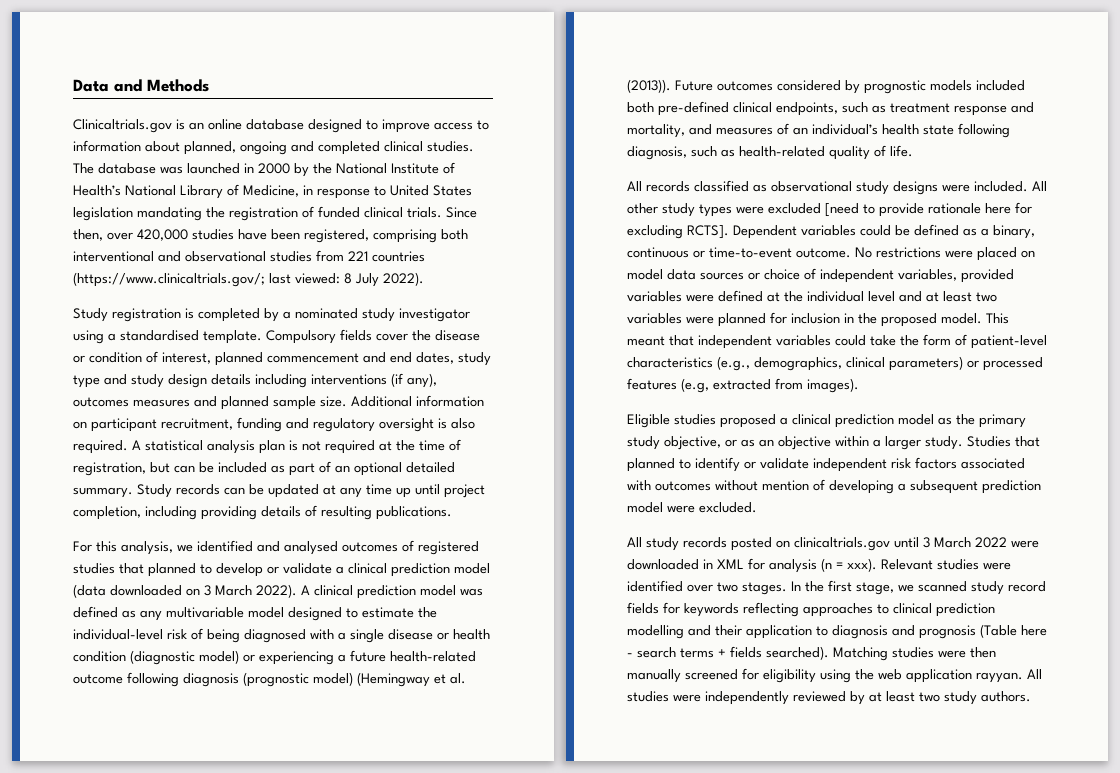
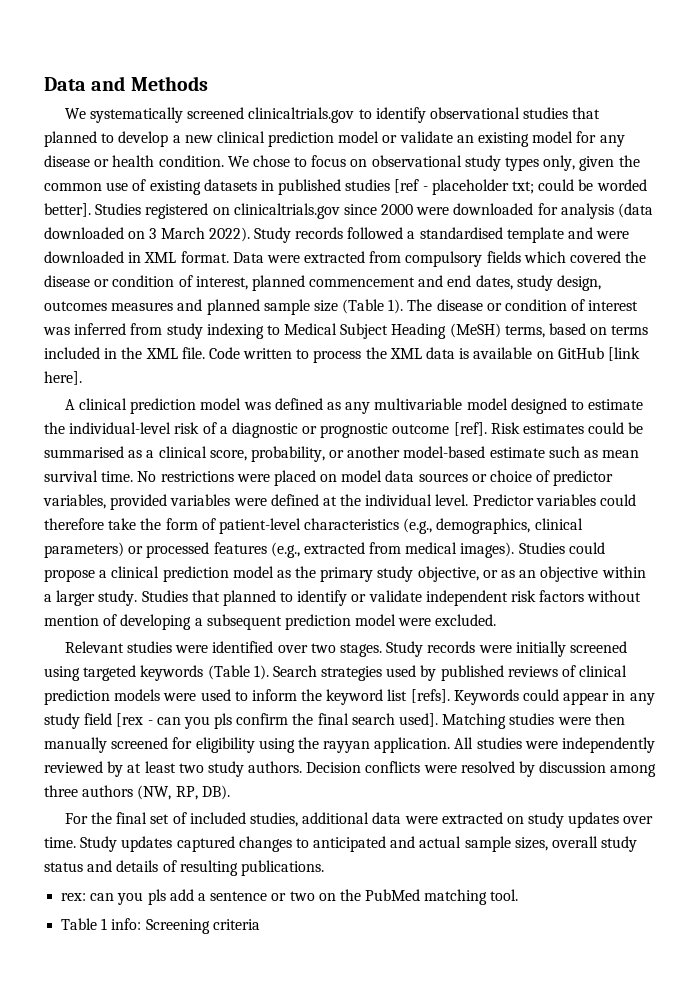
[73,119,489,133] [73,140,474,155] [73,162,455,177] [73,184,472,199] [73,206,477,221] [73,229,468,243] [73,250,425,262] [73,272,424,287] [73,308,470,322] [73,329,408,344] Clinicaltrials.gov is an online database designed to improve access to information about planned, ongoing and completed clinical studies. The database was launched in 2000 by the National Institute of Health’s National Library of Medicine, in response to United States legislation mandating the registration of funded clinical trials. Since then, over 420,000 studies have been registered, comprising both interventional and observational studies from 221 countries (https://www.clinicaltrials.gov/; last viewed: 8 July 2022). // Study registration is completed by a nominated study investigator using a standardised template. Compulsory fields cover -> [64,107,601,123] [44,131,625,147] [44,155,640,171] [44,179,647,195] [44,203,654,219] [44,227,630,243] [44,251,622,267] We systematically screened clinicaltrials.gov to identify observational studies that planned to develop a new clinical prediction model or validate an existing model for any disease or health condition. We chose to focus on observational study types only, given the common use of existing datasets in published studies [ref - placeholder txt; could be worded better]. Studies registered on clinicaltrials.gov since 2000 were downloaded for analysis (data downloaded on 3 March 2022). Study records followed a standardised template and were downloaded in XML format. Data were extracted from compulsory fields which covered
[73,373,437,388] type and study design details including interventions (if any), -> [557,275,602,291] design,
[320,395,484,407] [73,417,475,432] [73,439,461,454] [73,461,455,476] [73,484,485,498] [73,505,452,520] [73,540,479,555] [73,563,490,577] [73,584,297,598] size. Additional information on participant recruitment, funding and regulatory oversight is also required. A statistical analysis plan is not required at the time of registration, but can be included as part of an optional detailed summary. Study records can be updated at any time up until project completion, including providing details of resulting publications. // For this analysis, we identified and analysed outcomes of registered studies that planned to develop or validate a clinical prediction model (data downloaded on 3 March 2022). -> [313,299,639,314] [43,323,649,339] [44,347,640,363] [44,371,82,385] size (Table 1). The disease or condition of interest was inferred from study indexing to Medical Subject Heading (MeSH) terms, based on terms included in the XML file. Code written to process the XML data is available on GitHub [link here]. //
[207,629,490,643] [73,650,476,665] [73,672,466,687] [627,79,1025,94] [627,101,1034,116] [627,123,1010,138] [627,145,913,160] [627,180,1047,195] [627,202,1032,217] [627,224,1035,239] [627,247,851,258] being diagnosed with a single disease or health condition (diagnostic model) or experiencing a future health-related outcome following diagnosis (prognostic model) (Hemingway et al. (2013)). Future outcomes considered by prognostic models included both pre-defined clinical endpoints, such as treatment response and mortality, and measures of an individual’s health state following diagnosis, such as health-related quality of life. // All records classified as observational study designs were included. All other study types were excluded [need to provide rationale here for excluding RCTS]. Dependent variables could be defined as a binary, continuous or time-to-event outcome. -> [219,422,644,438] [44,446,640,462] [44,470,134,482] a diagnostic or prognostic outcome [ref]. Risk estimates could be summarised as a clinical score, probability, or another model-based estimate such as mean survival time.
[820,269,894,283] independent -> [553,470,614,486] predictor
[868,291,997,302] [627,312,1009,327] [627,335,866,349] level and at least two variables were planned for inclusion in the proposed model. This meant that independent variables could -> [435,494,637,506] [44,518,104,530] level. Predictor variables could therefore
[681,378,803,393] (e.g, extracted from -> [270,542,458,558] (e.g., extracted from medical
[627,414,776,428] // Eligible studies proposed -> [518,542,605,554] [44,569,95,582] Studies could propose
[961,458,1025,469] [627,480,711,491] associated with outcomes -> (585, 596) none
[627,537,1039,551] [627,558,877,573] All study records posted on clinicaltrials.gov until 3 March 2022 were downloaded in XML for analysis (n = xxx). -> (497, 620) none
[791,580,1046,595] [627,602,995,617] [627,624,1047,639] [627,646,829,660] In the first stage, we scanned study record fields for keywords reflecting approaches to clinical prediction modelling and their application to diagnosis and prognosis (Table here - search terms + fields searched). -> [386,641,627,657] [44,665,628,681] [44,689,655,705] [44,713,439,729] Study records were initially screened using targeted keywords (Table 1). Search strategies used by published reviews of clinical prediction models were used to inform the keyword list [refs]. Keywords could appear in any study field [rex - can you pls confirm the final search used].
[878,669,1023,683] web application rayyan. -> [323,737,451,753] rayyan application.
(1031, 696) none -> [306,761,657,777] [44,785,230,800] [64,812,654,828] [44,836,638,852] [44,860,324,876] [61,889,519,905] [61,918,260,934] Decision conflicts were resolved by discussion among three authors (NW, RP, DB). // For the final set of included studies, additional data were extracted on study updates over time. Study updates captured changes to anticipated and actual sample sizes, overall study status and details of resulting publications. // rex: can you pls add a sentence or two on the PubMed matching tool. // Table 1 info: Screening criteria

